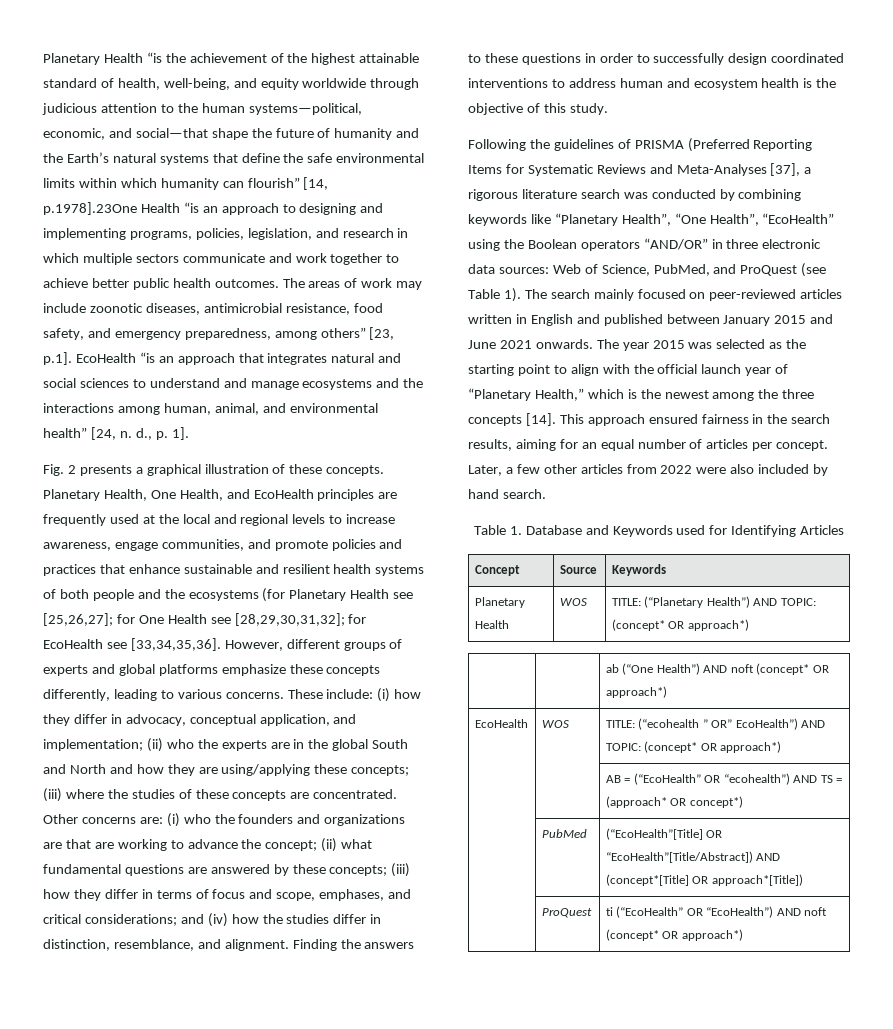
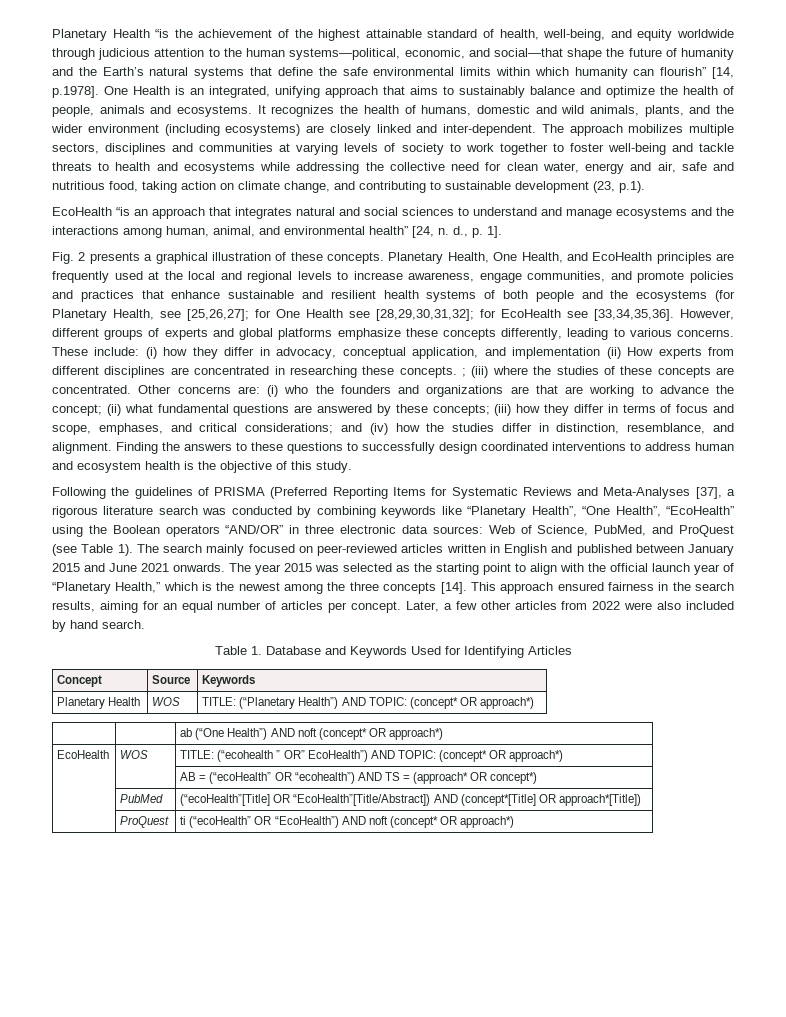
[43,202,384,215] [43,228,409,240] [43,253,400,265] [43,278,423,290] [43,303,383,315] [43,327,395,340] [43,352,72,365] p.1978].23One Health “is an approach to designing and implementing programs, policies, legislation, and research in which multiple sectors communicate and work together to achieve better public health outcomes. The areas of work may include zoonotic diseases, antimicrobial resistance, food safety, and emergency preparedness, among others” [23, p.1]. -> [52,86,734,98] [52,105,734,117] [51,124,734,136] [52,143,734,155] [52,162,735,174] [52,181,645,193] p.1978]. One Health is an integrated, unifying approach that aims to sustainably balance and optimize the health of people, animals and ecosystems. It recognizes the health of humans, domestic and wild animals, plants, and the wider environment (including ecosystems) are closely linked and inter-dependent. The approach mobilizes multiple sectors, disciplines and communities at varying levels of society to work together to foster well-being and tackle threats to health and ecosystems while addressing the collective need for clean water, energy and air, safe and nutritious food, taking action on climate change, and contributing to sustainable development (23, p.1). //
[350,589,390,599] Health -> [113,309,154,320] Health,
[43,738,409,752] [43,764,410,776] implementation; (ii) who the experts are in the global South and North and how they are using/applying these concepts; -> [512,347,734,359] [52,366,466,378] implementation (ii) How experts from different disciplines are concentrated in researching these concepts. ;
[584,53,633,63] in order -> (343, 448) none
[676,525,706,535] used -> [410,646,441,655] Used
[633,773,701,785] (“EcoHealth” -> [209,772,272,784] (“ecoHealth”
[605,828,703,840] (“EcoHealth”[Title] -> [180,794,271,806] (“ecoHealth”[Title]
[616,906,684,918] (“EcoHealth” -> [189,816,252,828] (“ecoHealth”

